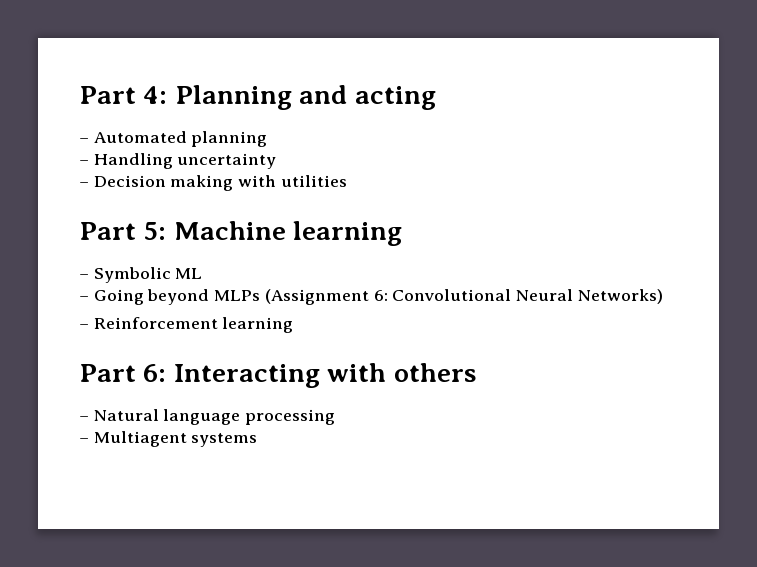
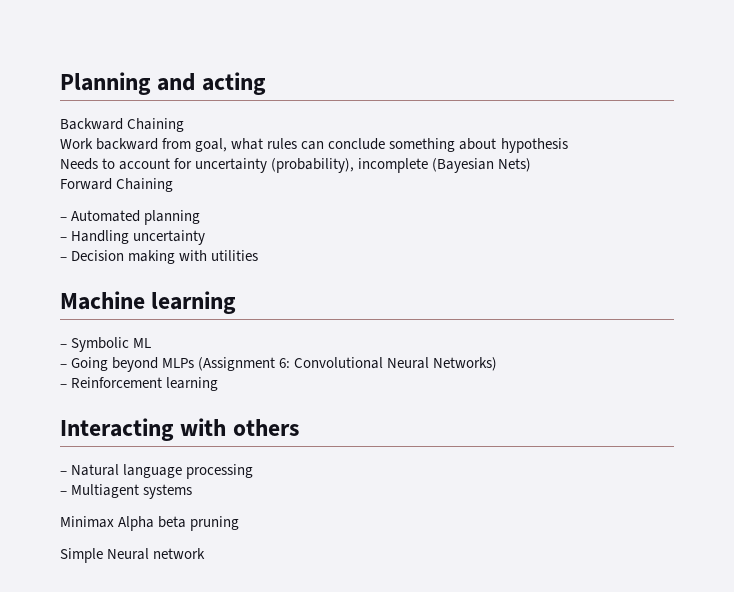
[79,86,168,104] Part 4: -> (60, 83) none
(436, 98) none -> [60,118,185,132] [60,138,568,153] [60,158,532,173] [60,178,174,192] // Backward Chaining // Work backward from goal, what rules can conclude something about hypothesis // Needs to account for uncertainty (probability), incomplete (Bayesian Nets) // Forward Chaining
[79,222,167,240] Part 5: -> (259, 255) none
[79,364,167,382] Part 6: -> (219, 384) none
(258, 440) none -> [60,516,240,531] [60,548,206,563] // Minimax Alpha beta pruning // Simple Neural network

